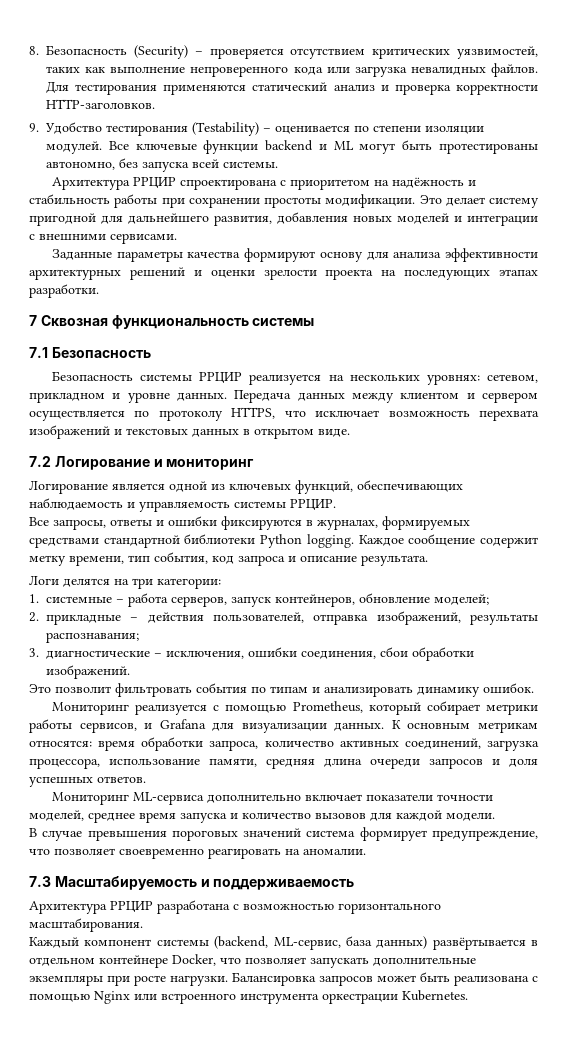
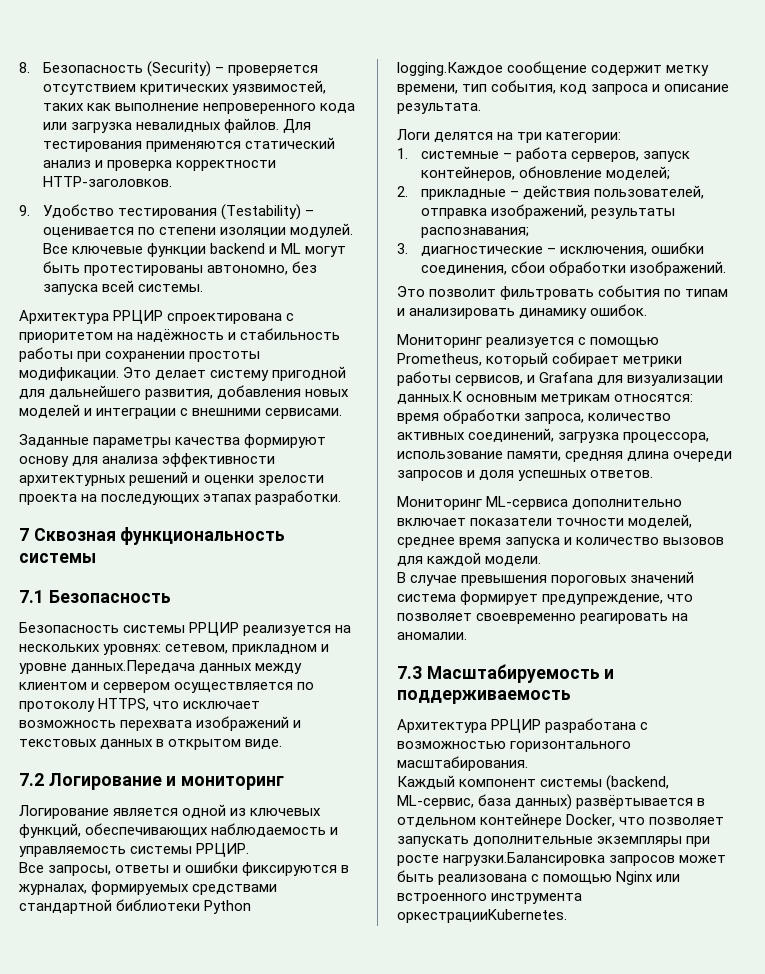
[177,390,292,403] данных. Передача -> [71,660,196,674] данных.Передача
[306,534,404,548] logging. Каждое -> [397,62,503,76] logging.Каждое
[334,720,401,731] данных. К -> [397,391,462,404] данных.К
[170,972,316,986] нагрузки. Балансировка -> [443,852,606,866] нагрузки.Балансировка
[322,990,468,1004] оркестрации Kubernetes. -> [397,909,567,923] оркестрацииKubernetes.

